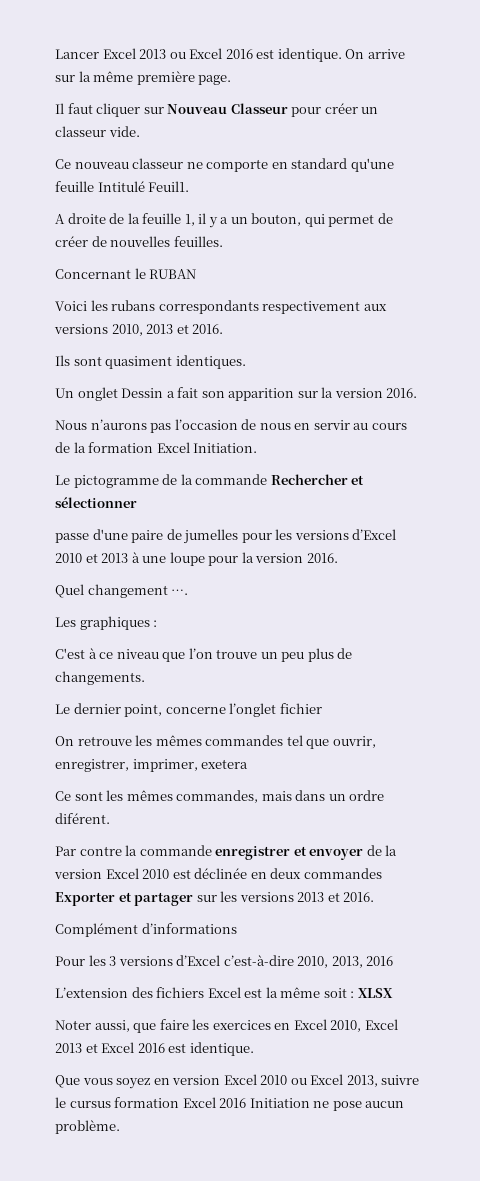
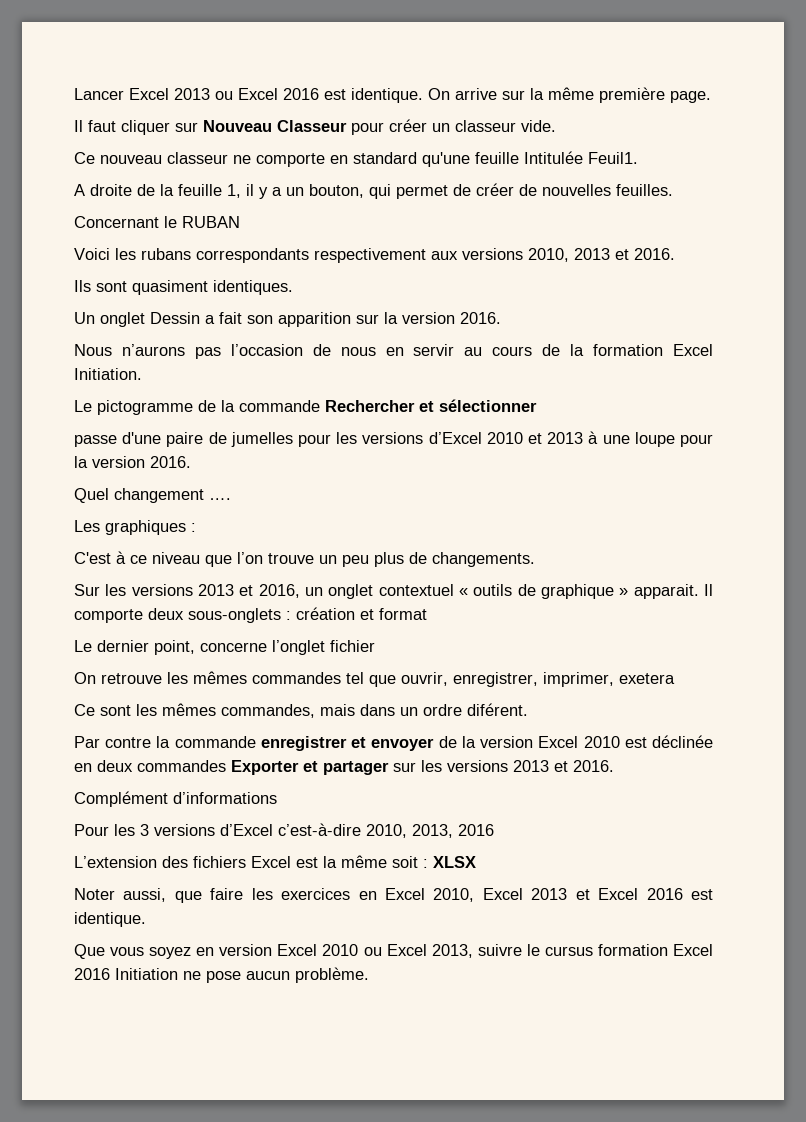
[97,181,145,192] Intitulé -> [524,151,583,164] Intitulée
(145, 678) none -> [74,584,714,599] [74,607,427,623] // Sur les versions 2013 et 2016, un onglet contextuel « outils de graphique » apparait. Il comporte deux sous-onglets : création et format

